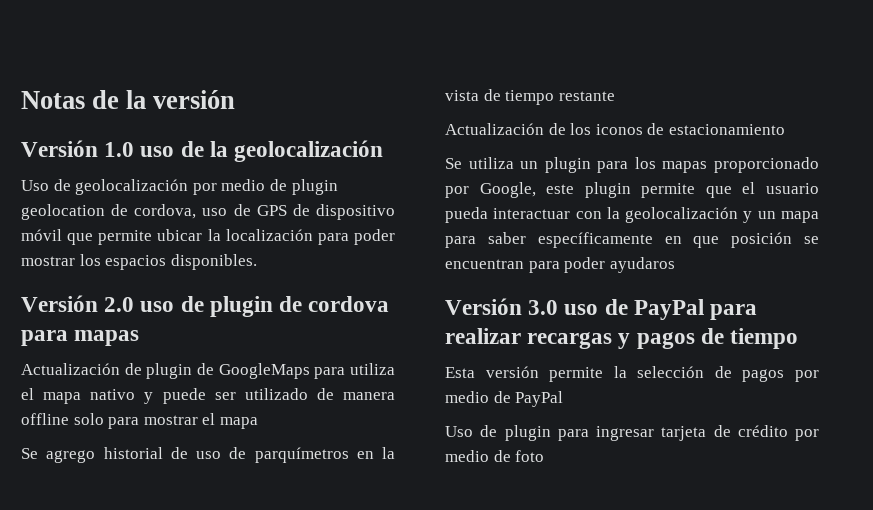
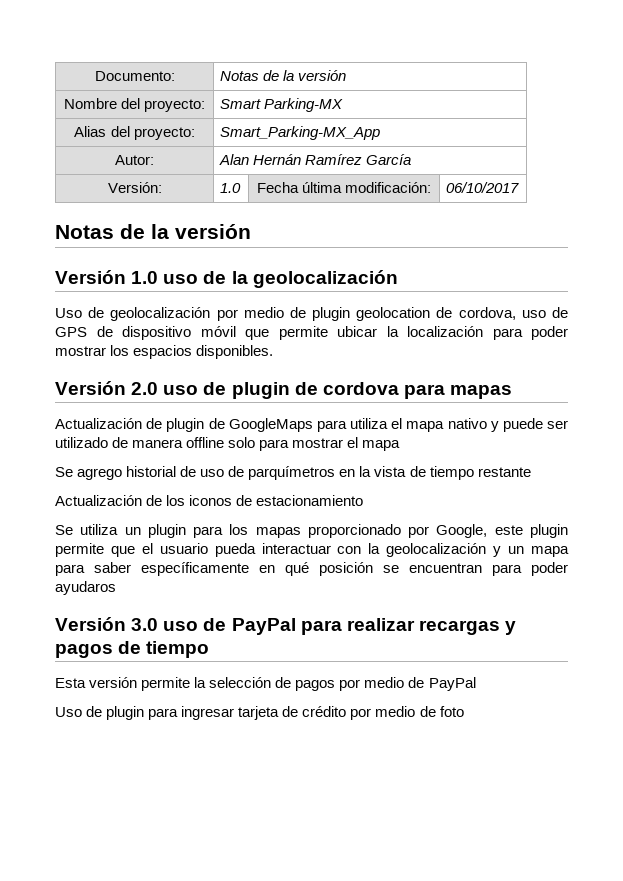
(21, 100) none -> [94,71,175,81] [219,70,347,81] [63,98,206,112] [219,98,343,112] [74,126,195,140] [219,126,380,140] [115,155,154,165] [218,154,412,165] [107,182,162,193] [219,183,241,193] [256,182,432,193] [445,182,519,193] Documento: | Notas de la versión // Nombre del proyecto: | Smart Parking-MX // Alias del proyecto: | Smart_Parking-MX_App // Autor: | Alan Hernán Ramírez García // Versión: | 1.0 | Fecha última modificación: | 06/10/2017 //
[693,236,720,248] que -> [285,562,309,576] qué

